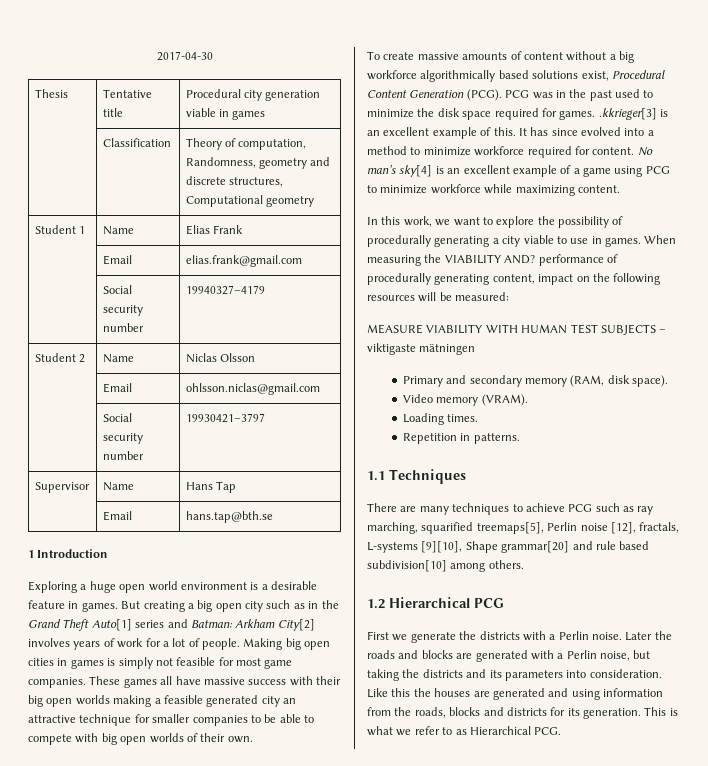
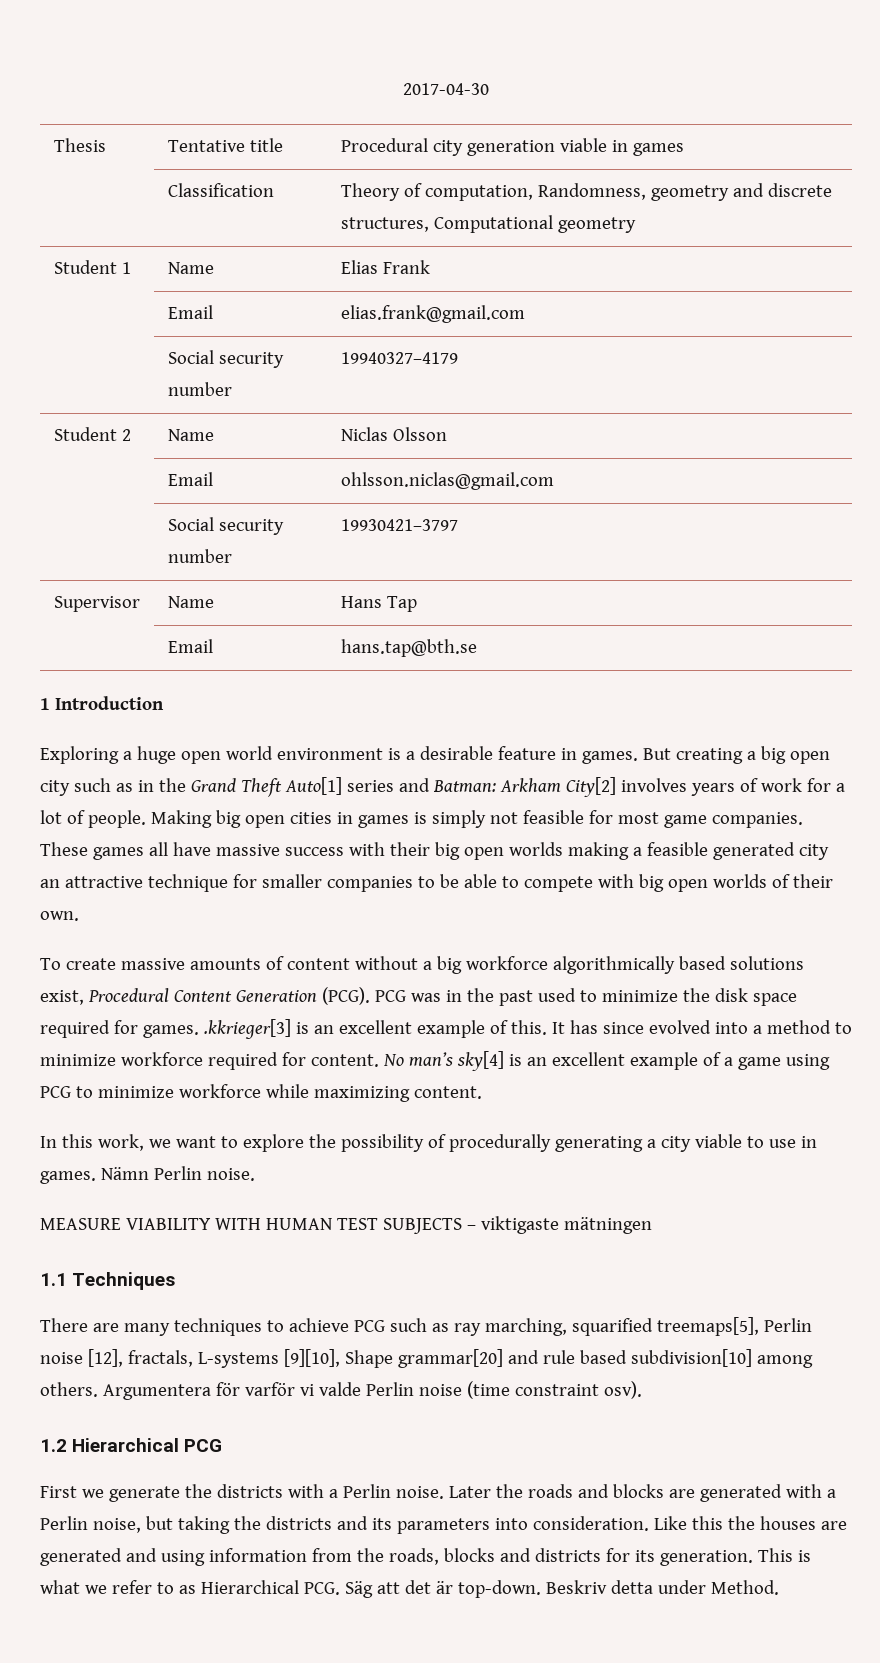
[644,235,677,244] [367,254,618,266] [367,273,661,285] [367,292,510,302] When measuring the VIABILITY AND? performance of procedurally generating content, impact on the following resources will be measured: -> [100,1166,255,1181] Nämn Perlin noise.
[402,375,669,387] [402,394,528,406] [402,413,479,425] [402,433,520,444] // Primary and secondary memory (RAM, disk space). // Video memory (VRAM). // Loading times. // Repetition in patterns. -> (652, 1225) none
(524, 564) none -> [102,1381,642,1400] Argumentera för varför vi valde Perlin noise (time constraint osv).
(562, 731) none -> [344,1580,779,1598] Säg att det är top-down. Beskriv detta under Method.

